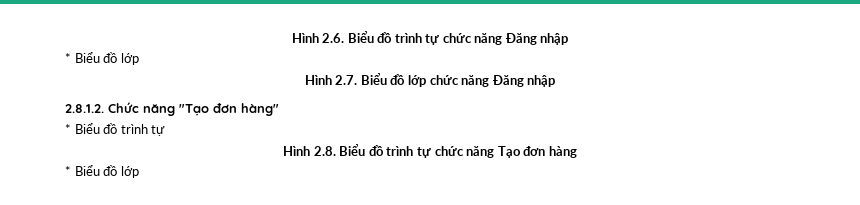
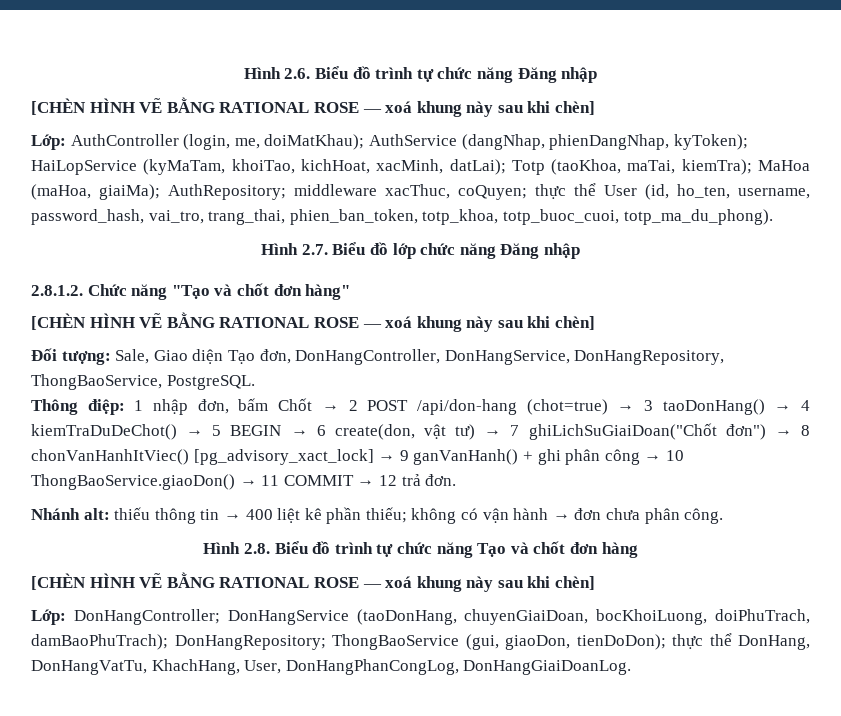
[65,52,139,65] * Biểu đồ lớp -> [31,97,596,117] [31,134,748,150] [31,159,810,175] [31,183,810,200] [31,209,773,225] [CHÈN HÌNH VẼ BẰNG RATIONAL ROSE — xoá khung này sau khi chèn] // Lớp: AuthController (login, me, doiMatKhau); AuthService (dangNhap, phienDangNhap, kyToken); HaiLopService (kyMaTam, khoiTao, kichHoat, xacMinh, datLai); Totp (taoKhoa, maTai, kiemTra); MaHoa (maHoa, giaiMa); AuthRepository; middleware xacThuc, coQuyen; thực thể User (id, ho_ten, username, password_hash, vai_tro, trang_thai, phien_ban_token, totp_khoa, totp_buoc_cuoi, totp_ma_du_phong).
(209, 110) none -> [214,283,269,296] và chốt
[65,123,166,136] * Biểu đồ trình tự -> [31,312,596,332] [31,348,725,365] [31,374,255,390] [31,398,810,415] [31,423,810,440] [31,449,684,465] [31,474,457,490] [31,507,724,524] [CHÈN HÌNH VẼ BẰNG RATIONAL ROSE — xoá khung này sau khi chèn] // Đối tượng: Sale, Giao diện Tạo đơn, DonHangController, DonHangService, DonHangRepository, ThongBaoService, PostgreSQL. // Thông điệp: 1 nhập đơn, bấm Chốt → 2 POST /api/don-hang (chot=true) → 3 taoDonHang() → 4 kiemTraDuDeChot() → 5 BEGIN → 6 create(don, vật tư) → 7 ghiLichSuGiaiDoan("Chốt đơn") → 8 chonVanHanhItViec() [pg_advisory_xact_lock] → 9 ganVanHanh() + ghi phân công → 10 ThongBaoService.giaoDon() → 11 COMMIT → 12 trả đơn. // Nhánh alt: thiếu thông tin → 400 liệt kê phần thiếu; không có vận hành → đơn chưa phân công.
(521, 152) none -> [510,541,566,554] và chốt
[65,165,139,178] * Biểu đồ lớp -> [31,572,596,592] [31,609,810,625] [31,633,810,650] [31,659,632,675] [CHÈN HÌNH VẼ BẰNG RATIONAL ROSE — xoá khung này sau khi chèn] // Lớp: DonHangController; DonHangService (taoDonHang, chuyenGiaiDoan, bocKhoiLuong, doiPhuTrach, damBaoPhuTrach); DonHangRepository; ThongBaoService (gui, giaoDon, tienDoDon); thực thể DonHang, DonHangVatTu, KhachHang, User, DonHangPhanCongLog, DonHangGiaiDoanLog.

